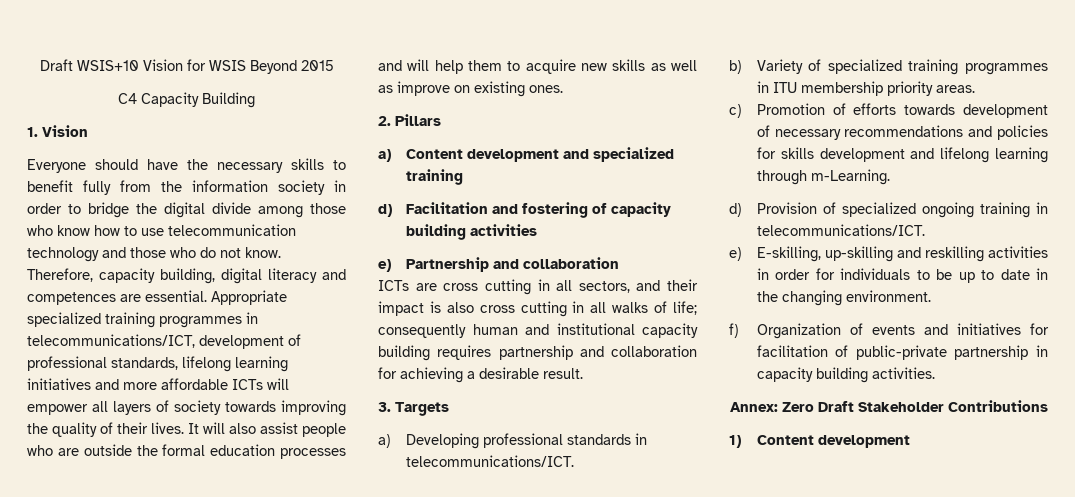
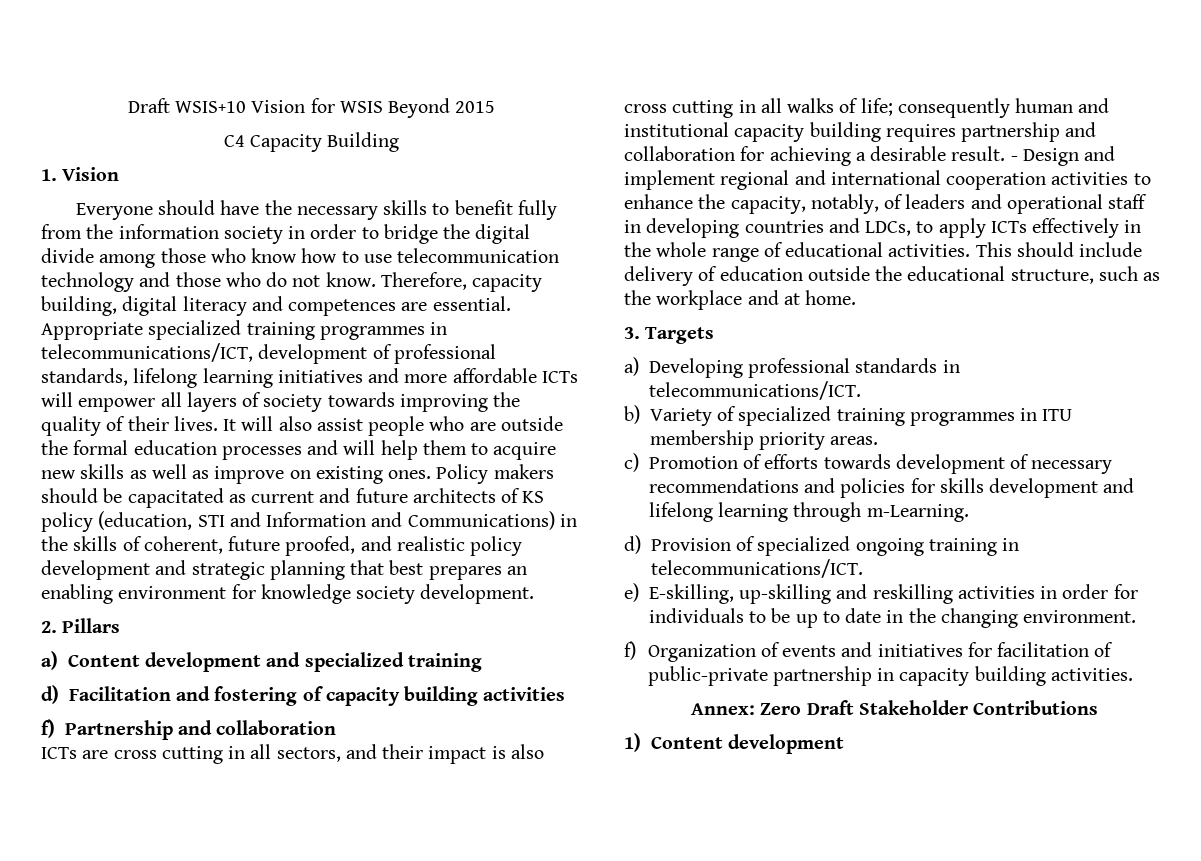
(563, 89) none -> [436,464,554,484] [41,488,545,508] [41,511,577,532] [41,536,523,556] [41,560,527,580] [41,584,535,604] Policy makers should be capacitated as current and future architects of KS policy (education, STI and Information and Communications) in the skills of coherent, future proofed, and realistic policy development and strategic planning that best prepares an enabling environment for knowledge society development.
[378,259,391,272] e) -> [41,719,55,738] f)
(583, 373) none -> [1010,146,1116,166] [624,170,1151,190] [624,194,1148,214] [624,218,1142,238] [624,242,1143,262] [624,266,1161,286] [624,290,857,310] - Design and implement regional and international cooperation activities to enhance the capacity, notably, of leaders and operational staff in developing countries and LDCs, to apply ICTs effectively in the whole range of educational activities. This should include delivery of education outside the educational structure, such as the workplace and at home.

